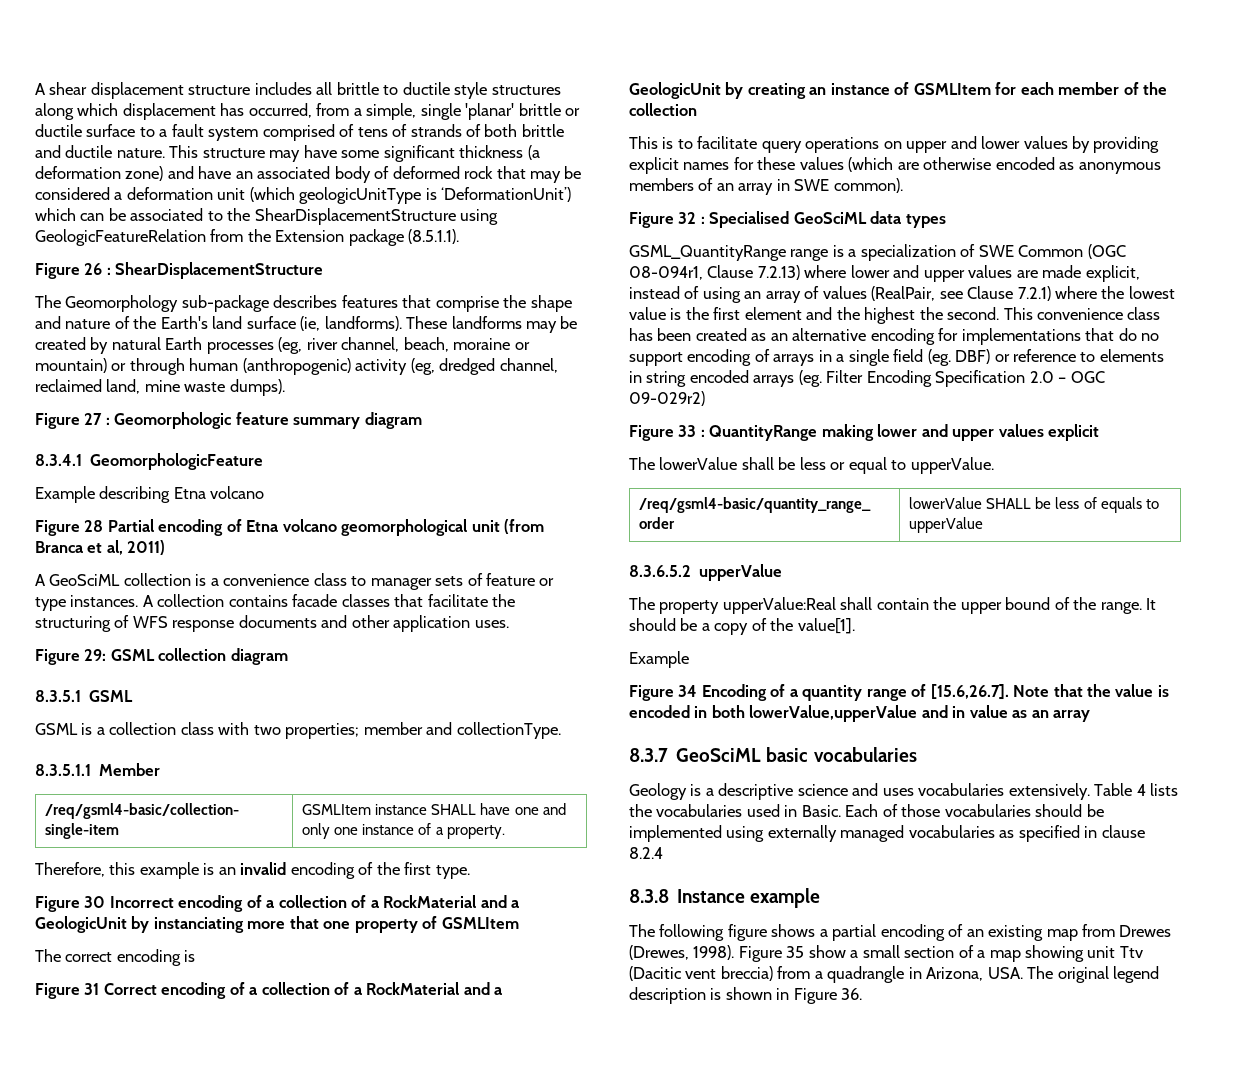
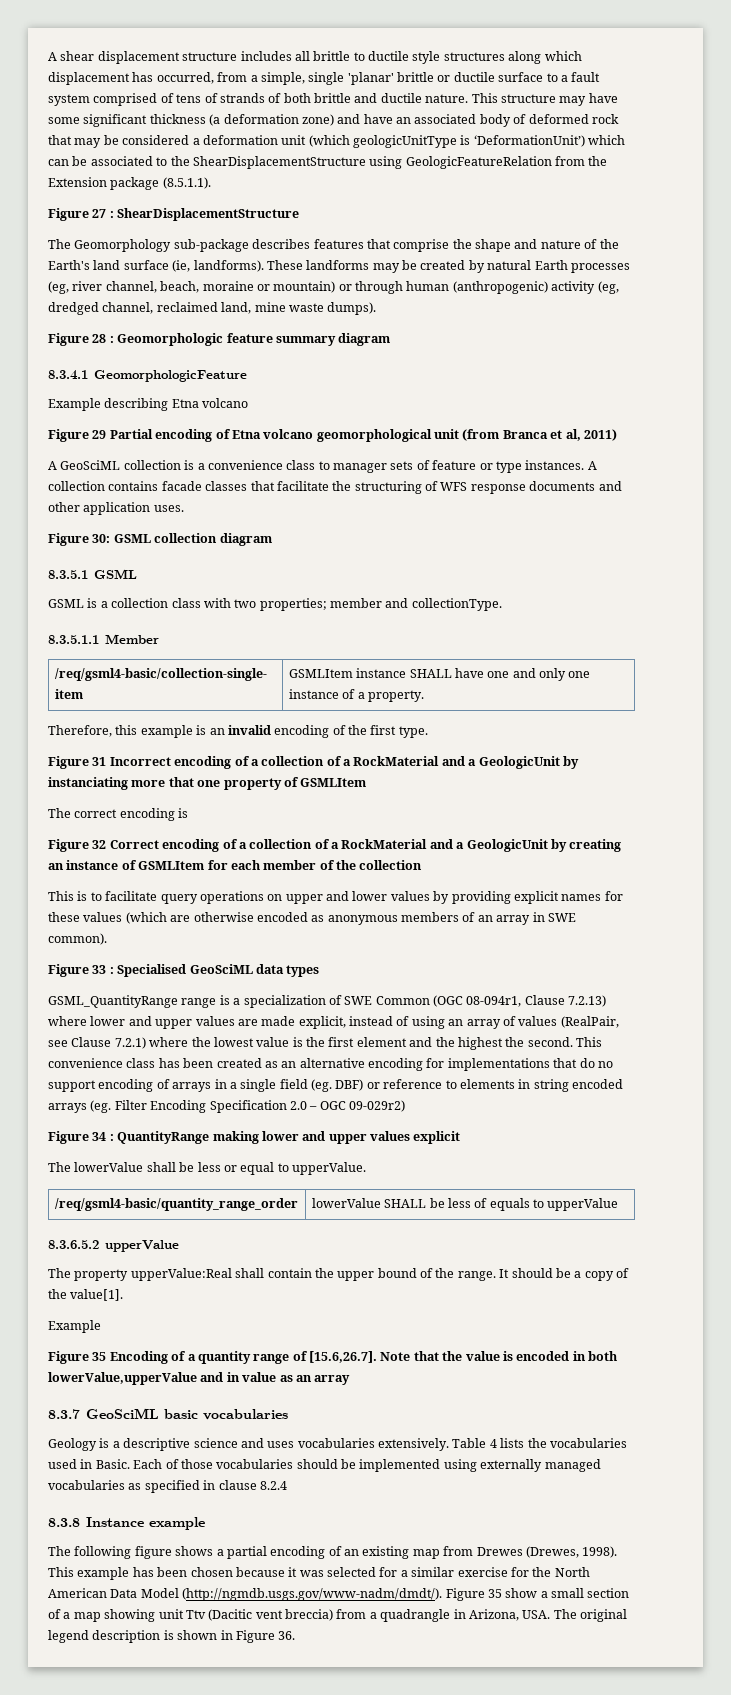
[84,263,103,275] 26 -> [92,209,107,218] 27
[84,413,103,425] 27 -> [92,334,107,343] 28
[84,520,104,532] 28 -> [92,430,107,439] 29
[84,649,107,661] 29: -> [92,534,111,543] 30:
[84,896,106,908] 30 -> [92,757,107,766] 31
[84,983,100,995] 31 -> [92,840,107,849] 32
[678,212,697,224] 32 -> [92,965,107,974] 33
[678,425,697,437] 33 -> [92,1132,107,1141] 34
[678,685,698,697] 34 -> [92,1352,107,1361] 35
(735, 952) none -> [48,1567,590,1580] [48,1588,443,1601] This example has been chosen because it was selected for a similar exercise for the North American Data Model (http://ngmdb.usgs.gov/www-nadm/dmdt/).

